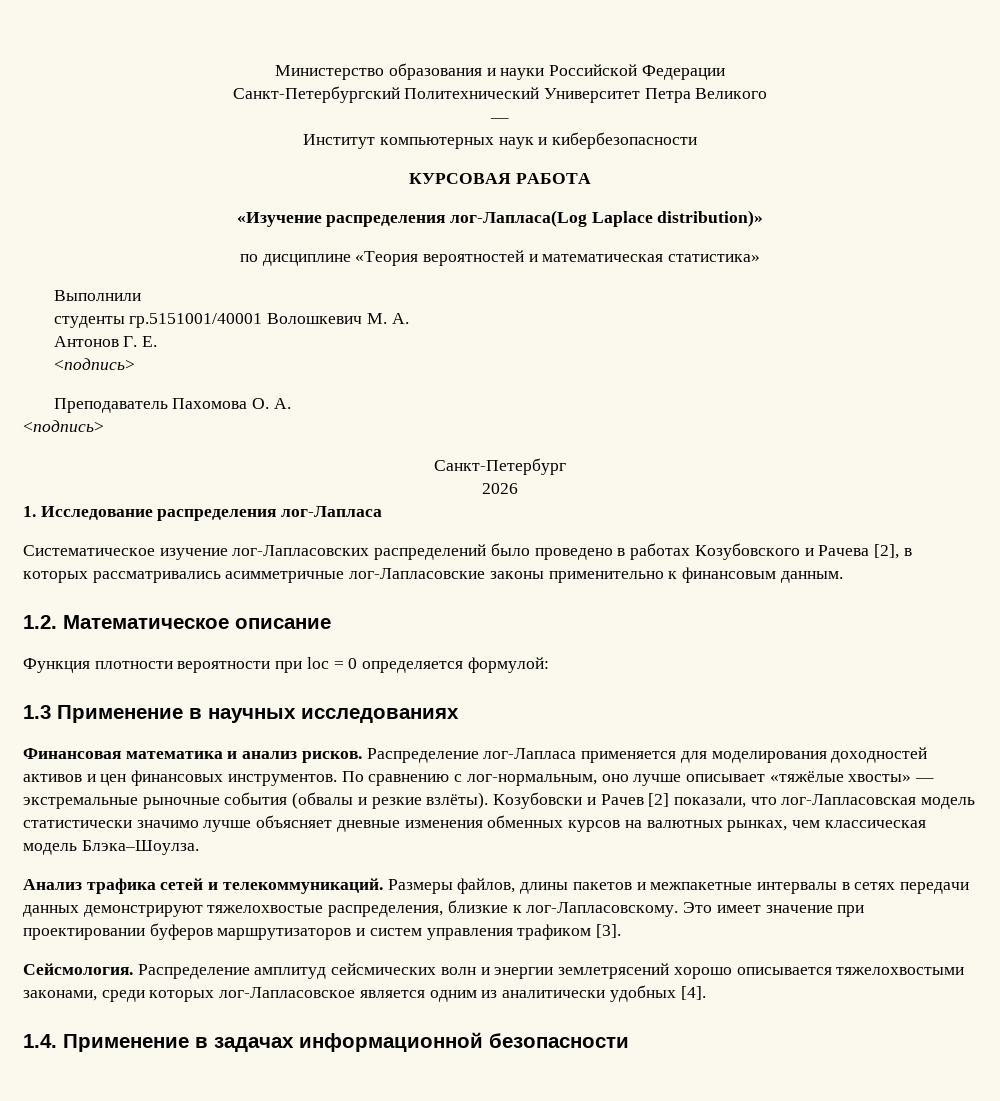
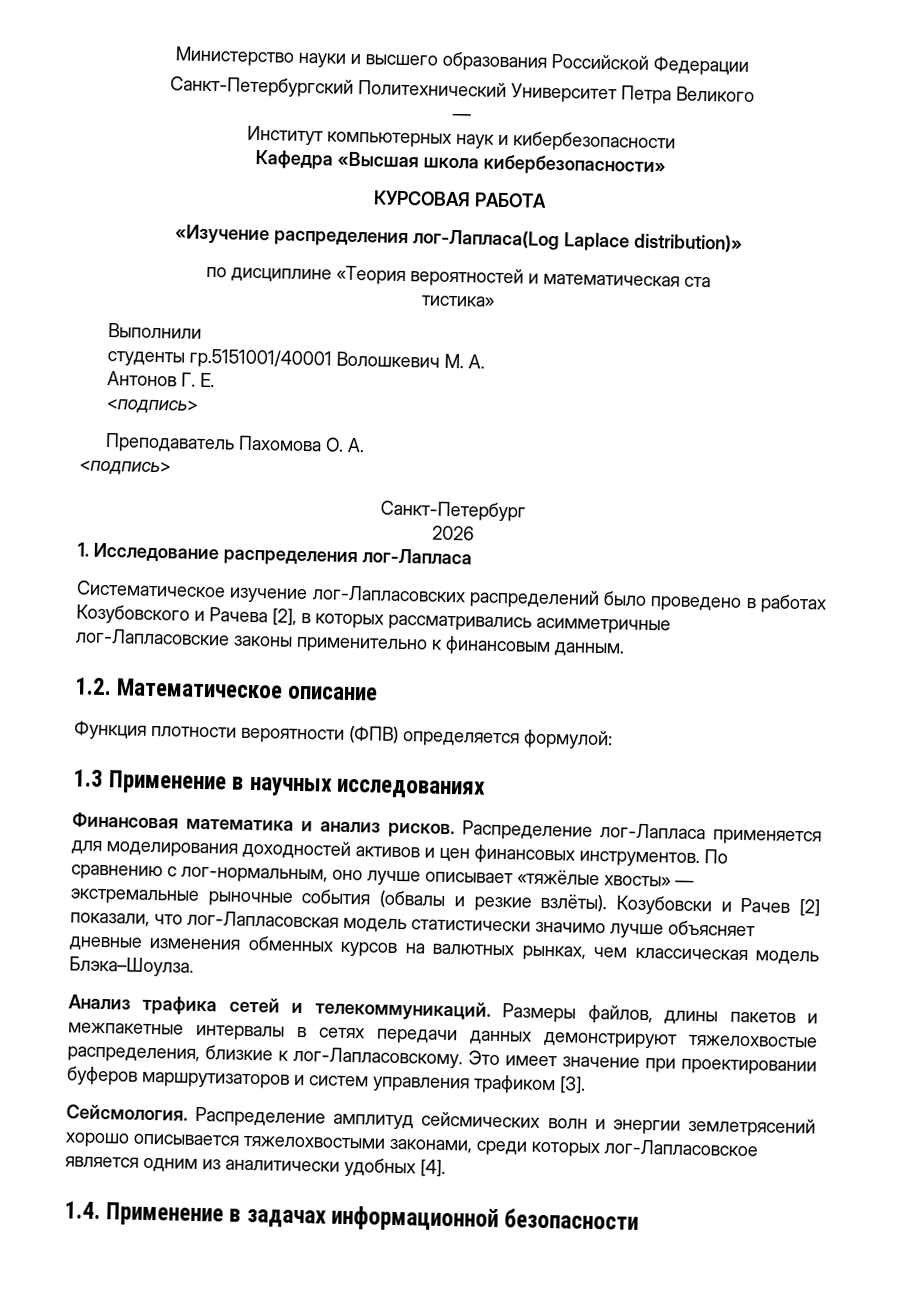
[388,63,545,80] образования и науки -> [298,51,547,72] науки и высшего образования
(697, 140) none -> [254,149,666,177] // Кафедра «Высшая школа кибербезопасности»
[668,254,761,262] статистика» -> [683,276,711,288] [420,295,495,307] ста // тистика»
[275,657,358,673] при loc = 0 -> [349,725,399,744] (ФПВ)

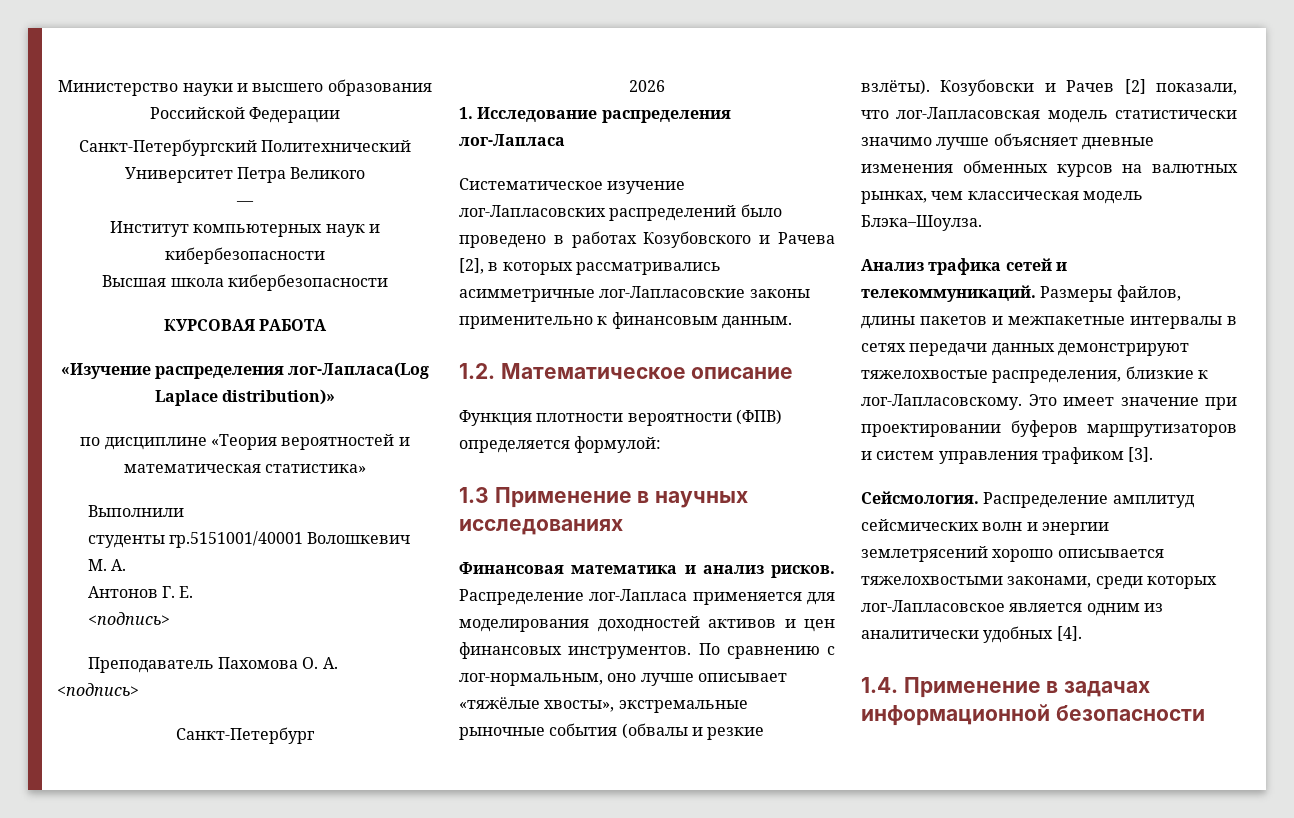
[254,149,666,177] Кафедра «Высшая школа кибербезопасности» -> [102,274,388,291] Высшая школа кибербезопасности
[683,276,711,288] [420,295,495,307] ста // тистика» -> [265,464,367,473] статистика»
[604,875,694,887] хвосты» — -> [544,700,615,712] хвосты»,

